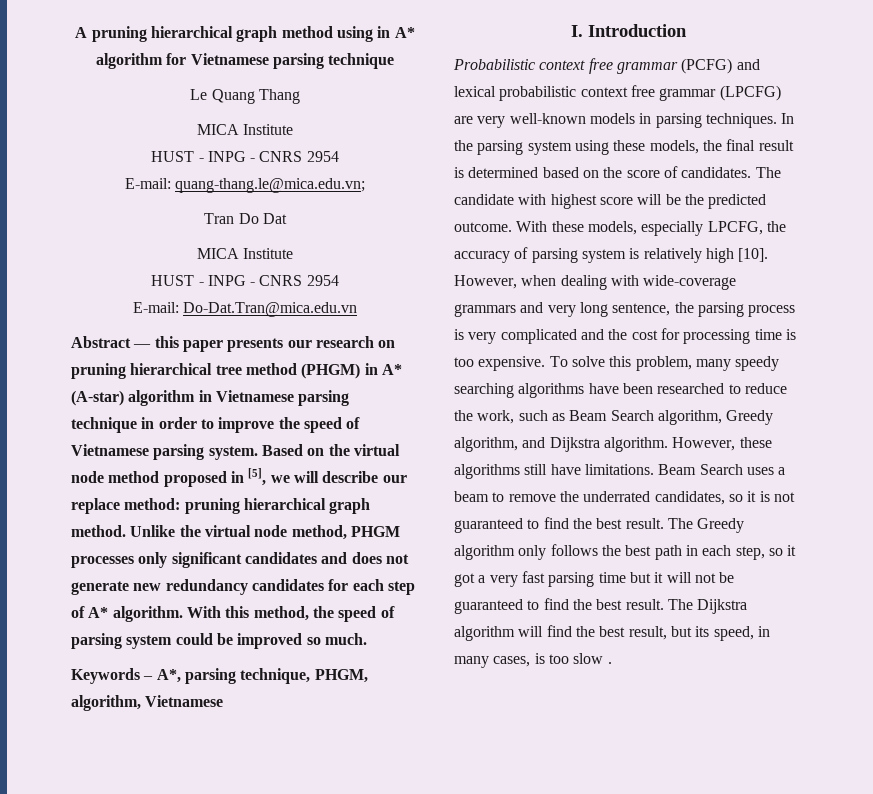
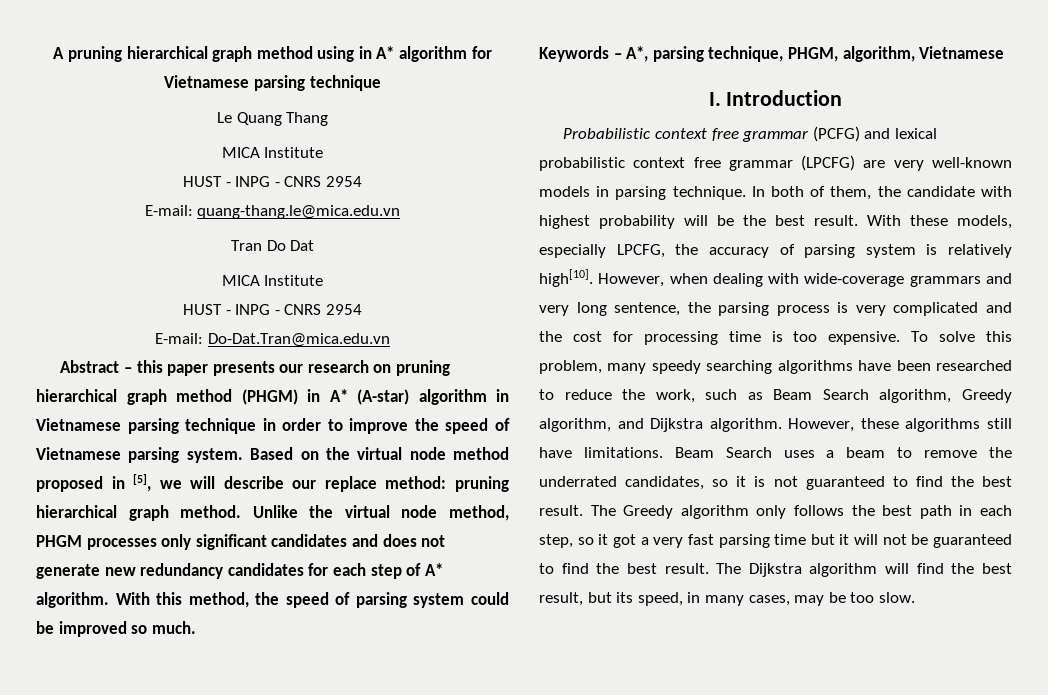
[175,178,366,193] quang-thang.le@mica.edu.vn; -> [197,205,401,219] quang-thang.le@mica.edu.vn
[133,344,152,348] — -> [123,367,132,373] –
[215,365,242,375] tree -> [126,389,167,405] graph
[705,113,795,128] [454,139,794,155] [454,166,781,178] techniques. In the parsing system using these models, the final result is determined based on the score of candidates. The -> [672,186,901,200] technique. In both of them, the
[599,197,633,205] score -> [599,215,675,229] probability
[708,194,767,209] [454,222,512,232] predicted outcome. -> [775,215,858,226] best result.
[705,248,769,263] high [10]. -> [539,269,593,287] high[10].
[534,653,612,664] is too slow . -> [794,592,915,606] may be too slow.

